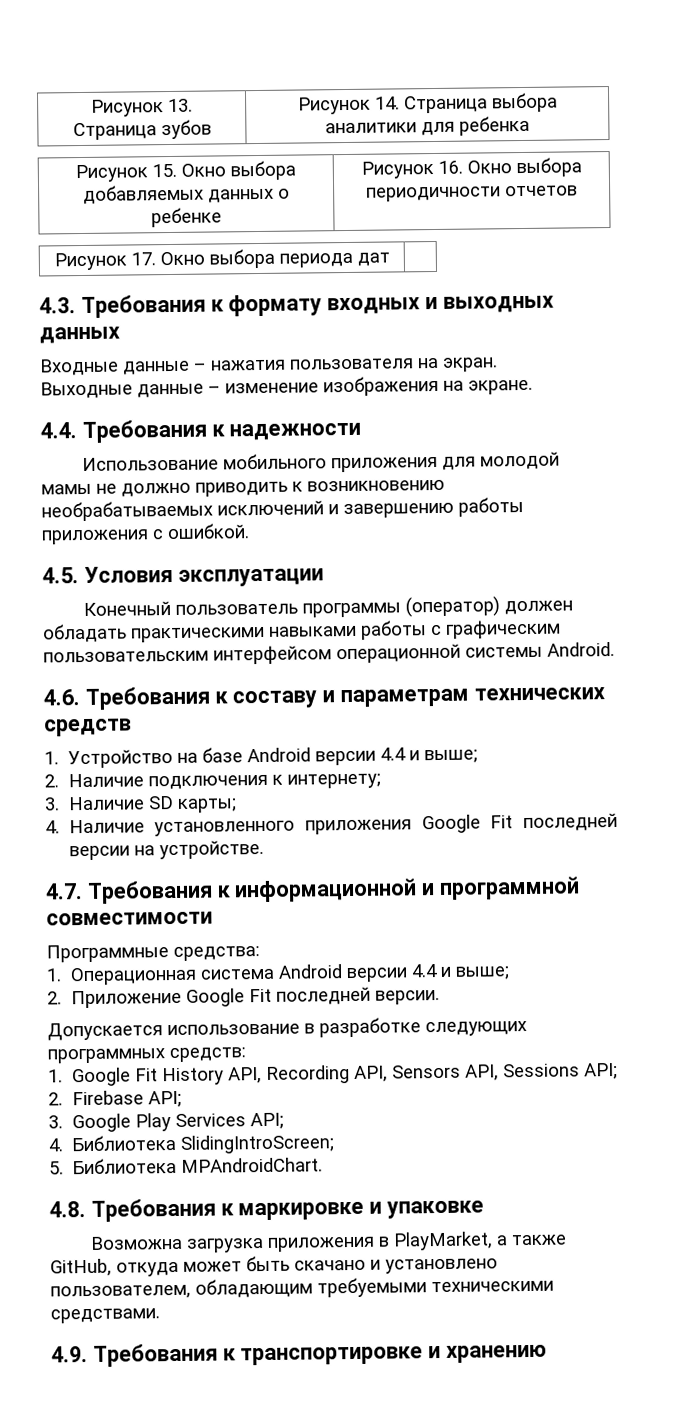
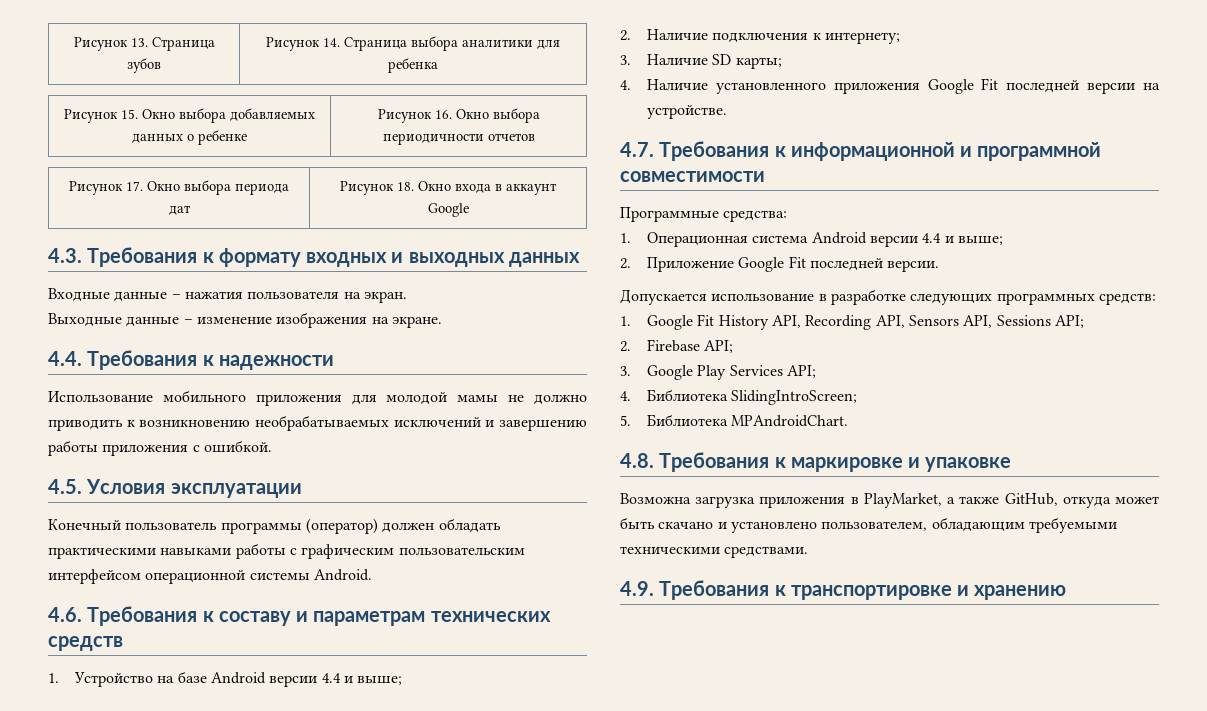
(390, 259) none -> [340,181,557,195] [427,203,469,217] Рисунок 18. Окно входа в аккаунт Google

